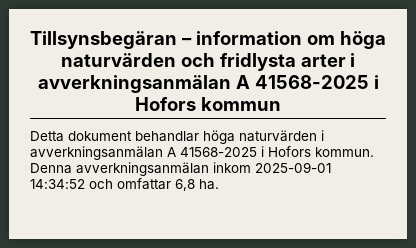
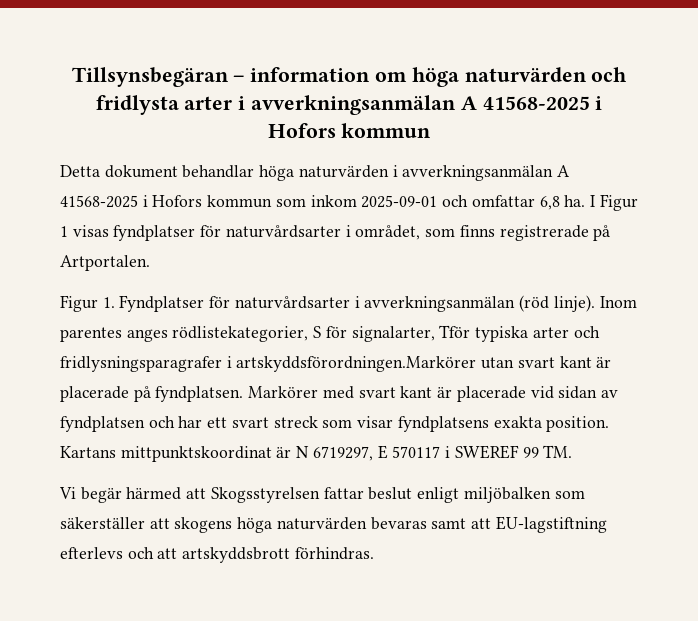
[315,147,374,157] [30,162,209,176] kommun. Denna avverkningsanmälan -> [207,195,306,208] kommun som
[30,179,85,189] 14:34:52 -> (438, 201) none
(219, 184) none -> [589,194,638,211] [60,225,611,241] [60,255,150,271] [60,295,637,312] [60,325,600,342] [60,356,612,372] [60,386,618,402] [60,416,610,432] [60,445,573,462] [59,487,585,503] [60,516,607,533] [60,547,374,563] I Figur 1 visas fyndplatser för naturvårdsarter i området, som finns registrerade på Artportalen. // Figur 1. Fyndplatser för naturvårdsarter i avverkningsanmälan (röd linje). Inom parentes anges rödlistekategorier, S för signalarter, Tför typiska arter och fridlysningsparagrafer i artskyddsförordningen.Markörer utan svart kant är placerade på fyndplatsen. Markörer med svart kant är placerade vid sidan av fyndplatsen och har ett svart streck som visar fyndplatsens exakta position. Kartans mittpunktskoordinat är N 6719297, E 570117 i SWEREF 99 TM. // Vi begär härmed att Skogsstyrelsen fattar beslut enligt miljöbalken som säkerställer att skogens höga naturvärden bevaras samt att EU-lagstiftning efterlevs och att artskyddsbrott förhindras.

